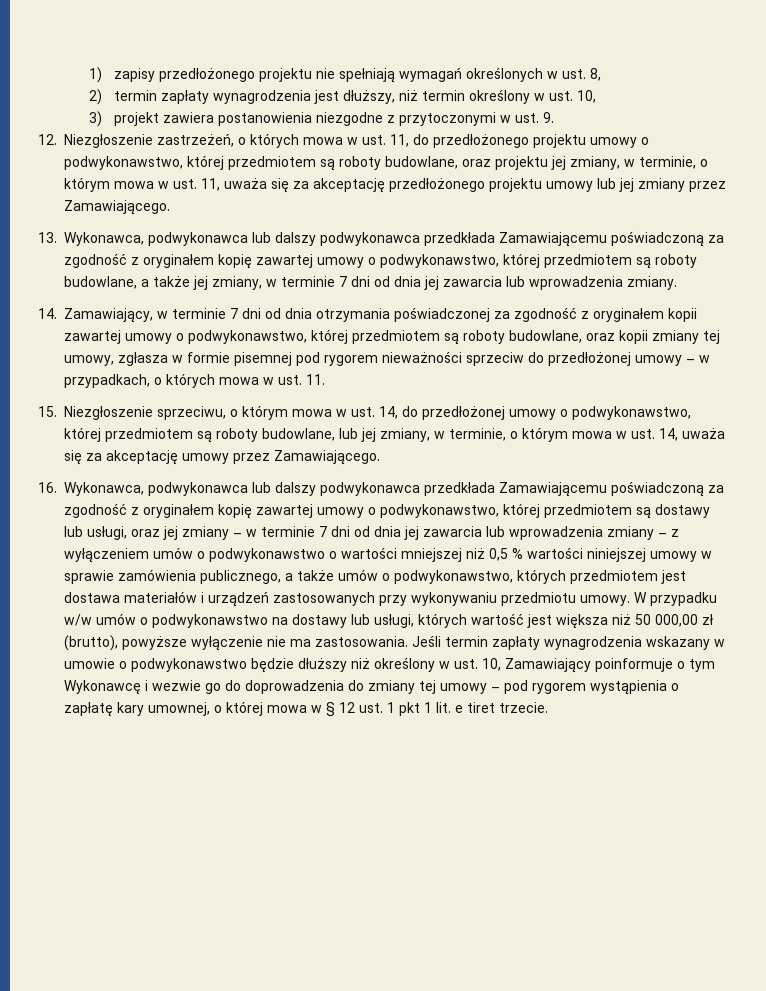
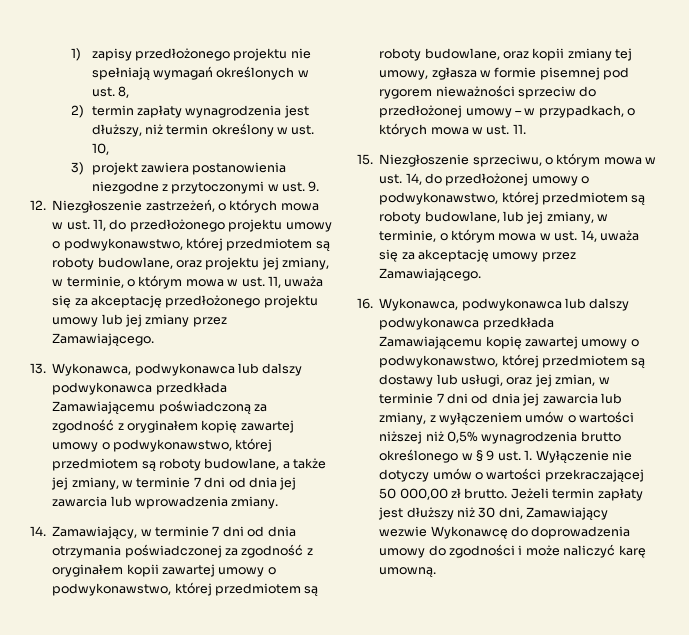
[611,481,724,497] [64,503,214,518] poświadczoną za zgodność z oryginałem -> (483, 343) none
[182,526,667,540] zmiany – w terminie 7 dni od dnia jej zawarcia lub wprowadzenia zmiany – -> [555,374,610,386] [379,393,622,406] [379,412,427,425] zmian, w terminie 7 dni od dnia jej zawarcia lub zmiany,
[209,547,712,562] [64,569,686,584] [64,591,717,607] [64,613,714,629] [64,635,725,651] [64,657,715,673] [64,680,679,695] [64,701,548,717] podwykonawstwo o wartości mniejszej niż 0,5 % wartości niniejszej umowy w sprawie zamówienia publicznego, a także umów o podwykonawstwo, których przedmiotem jest dostawa materiałów i urządzeń zastosowanych przy wykonywaniu przedmiotu umowy. W przypadku w/w umów o podwykonawstwo na dostawy lub usługi, których wartość jest większa niż 50 000,00 zł (brutto), powyższe wyłączenie nie ma zastosowania. Jeśli termin zapłaty wynagrodzenia wskazany w umowie o podwykonawstwo będzie dłuższy niż określony w ust. 10, Zamawiający poinformuje o tym Wykonawcę i wezwie go do doprowadzenia do zmiany tej umowy – pod rygorem wystąpienia o zapłatę kary umownej, o której mowa w § 12 ust. 1 pkt 1 lit. e tiret trzecie. -> [579,411,635,423] [379,431,621,444] [379,449,632,464] [379,468,644,483] [379,488,643,501] [378,507,609,521] [379,526,631,539] [379,544,646,558] [379,567,437,578] wartości niższej niż 0,5% wynagrodzenia brutto określonego w § 9 ust. 1. Wyłączenie nie dotyczy umów o wartości przekraczającej 50 000,00 zł brutto. Jeżeli termin zapłaty jest dłuższy niż 30 dni, Zamawiający wezwie Wykonawcę do doprowadzenia umowy do zgodności i może naliczyć karę umowną.

